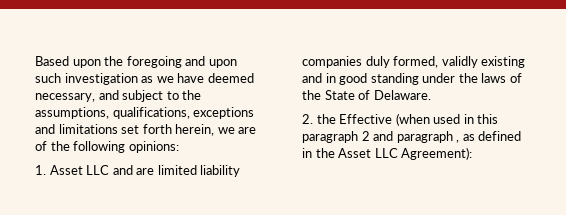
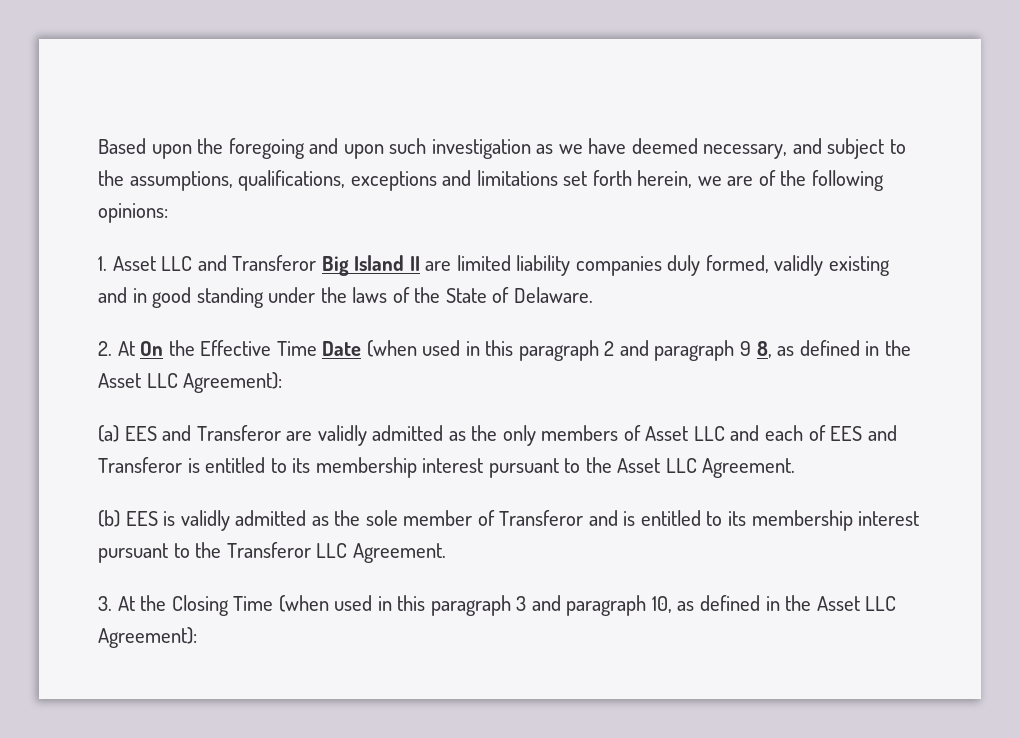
(133, 170) none -> [232,255,420,276] Transferor Big Island II
[316,114,393,124] the Effective -> [117,340,362,356] At On the Effective Time Date
[456,131,522,143] [302,147,473,160] , as defined in the Asset LLC Agreement): -> [740,340,911,358] [98,372,283,393] [98,425,897,446] [98,457,796,478] [98,510,920,531] [98,542,446,563] [98,595,897,616] [98,627,197,648] 9 8, as defined in the Asset LLC Agreement): // (a) EES and Transferor are validly admitted as the only members of Asset LLC and each of EES and Transferor is entitled to its membership interest pursuant to the Asset LLC Agreement. // (b) EES is validly admitted as the sole member of Transferor and is entitled to its membership interest pursuant to the Transferor LLC Agreement. // 3. At the Closing Time (when used in this paragraph 3 and paragraph 10, as defined in the Asset LLC Agreement):

